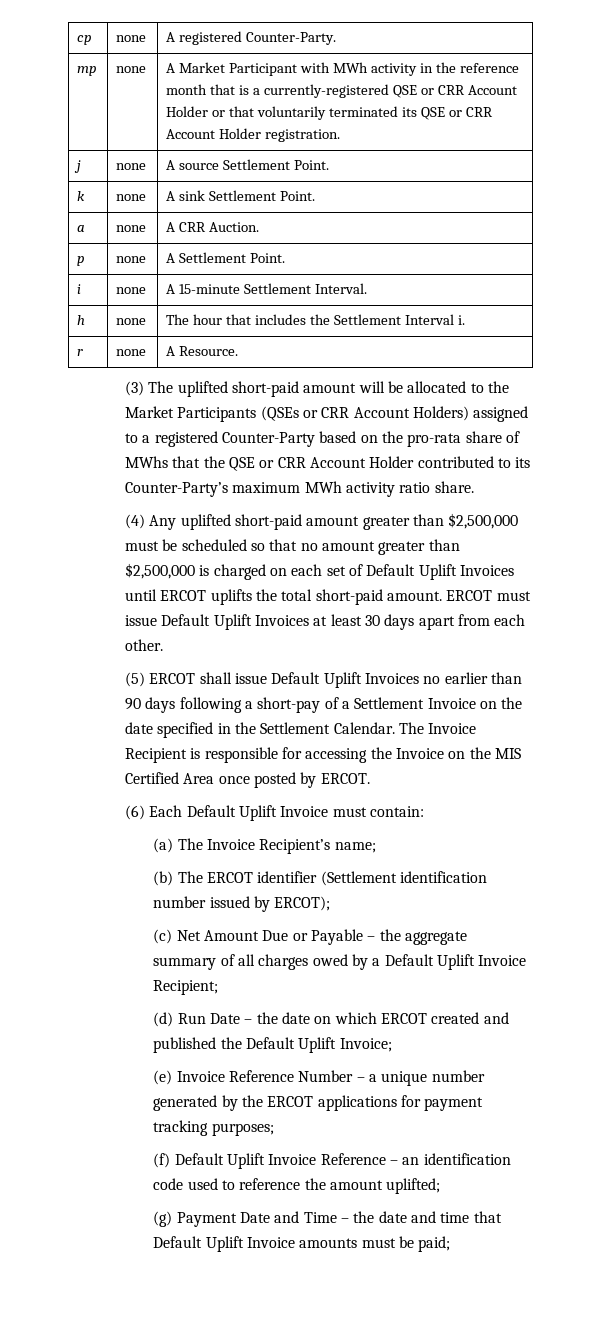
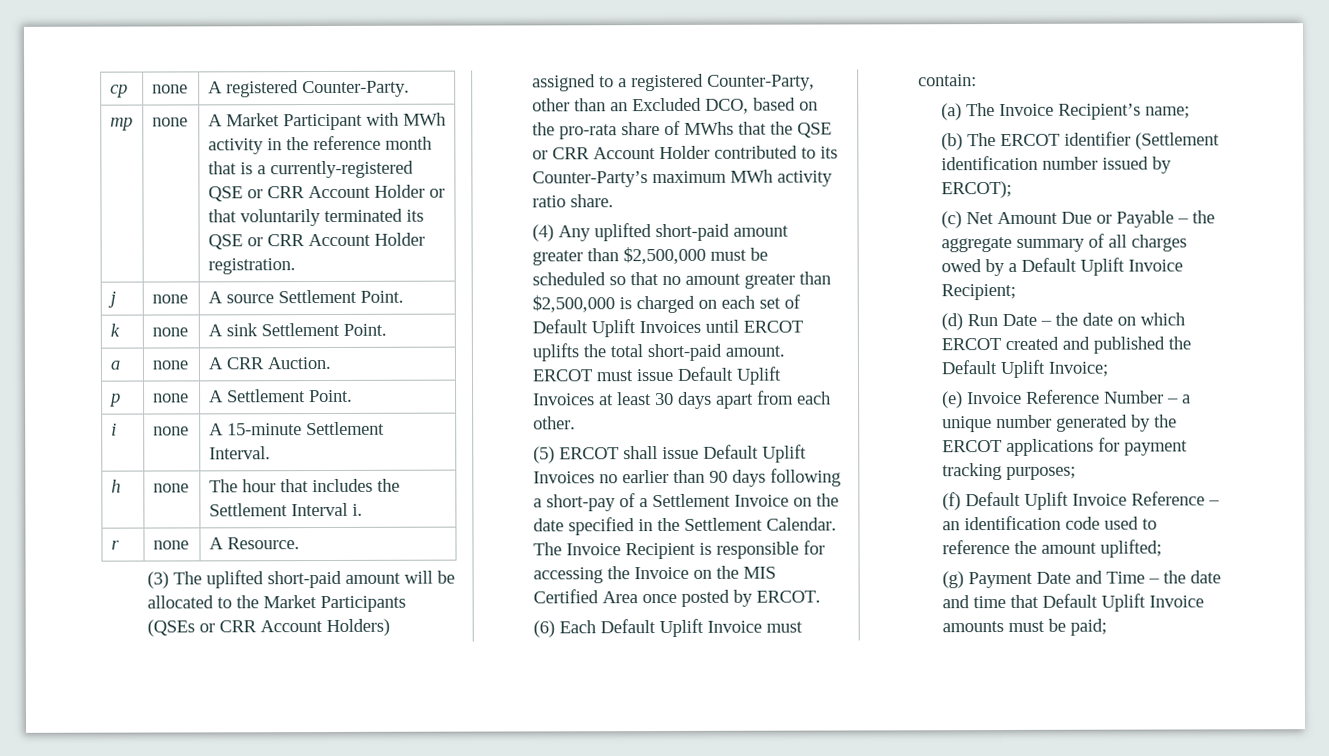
[221,432,315,447] Counter-Party -> [707,74,816,91] [532,97,750,114] Counter-Party, other than an Excluded DCO,

